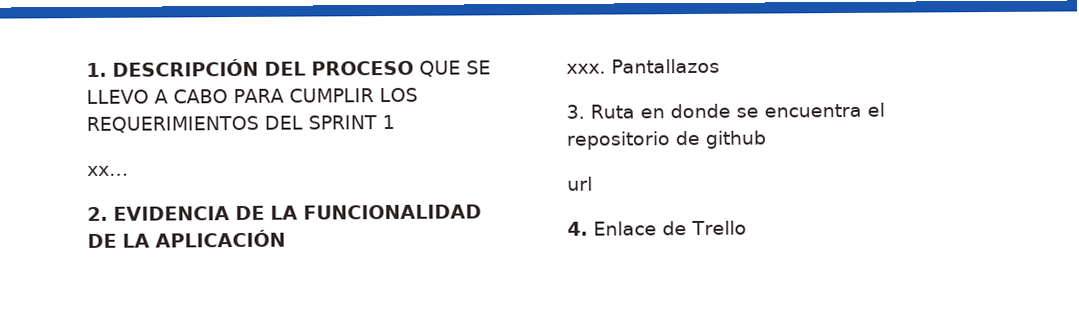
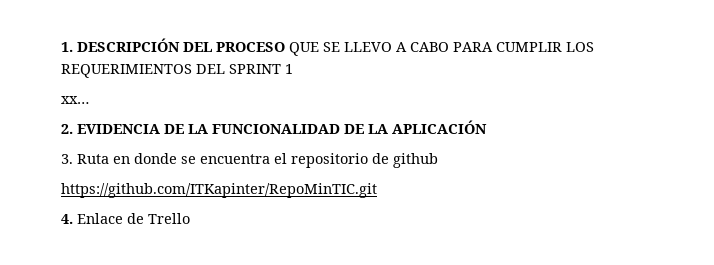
[566,58,720,74] // xxx. Pantallazos -> (487, 127) none
[567,176,593,191] url -> [61,183,377,198] https://github.com/ITKapinter/RepoMinTIC.git

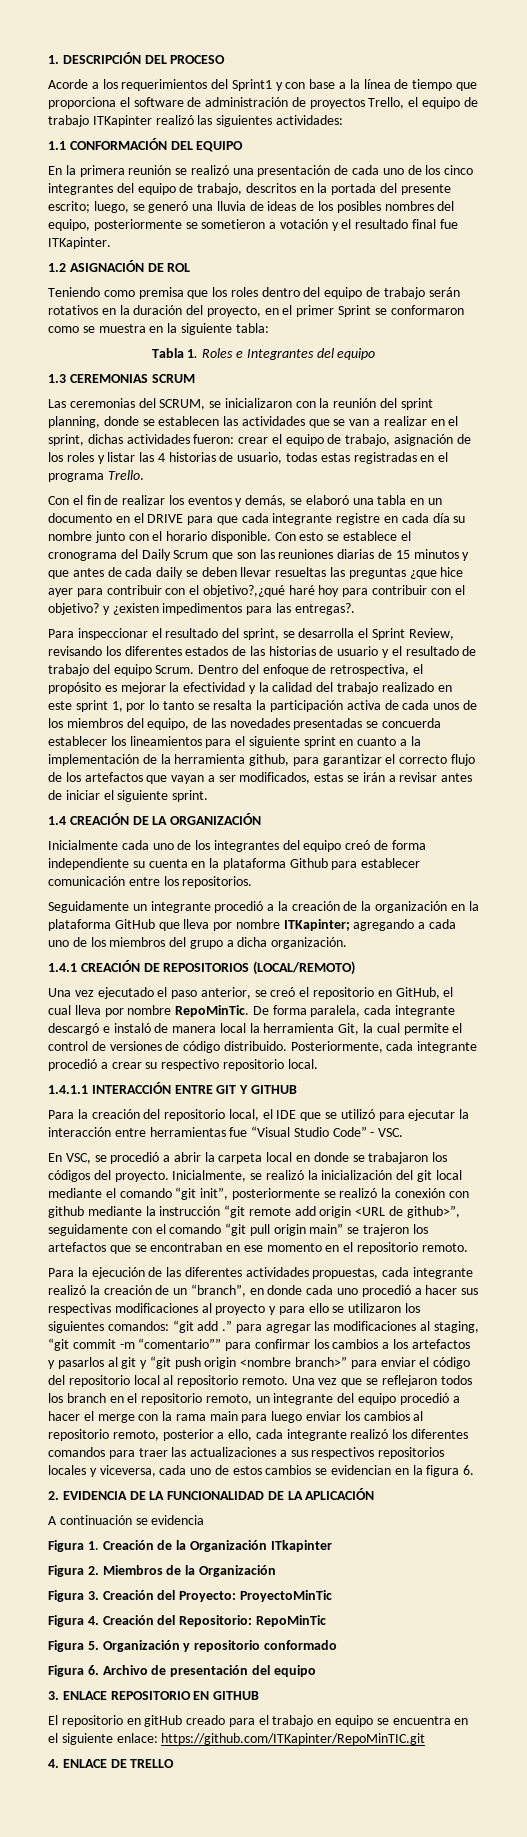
[289,42,594,56] [61,64,293,78] [61,96,89,104] QUE SE LLEVO A CABO PARA CUMPLIR LOS REQUERIMIENTOS DEL SPRINT 1 // xx… -> [48,79,477,91] [48,97,478,109] [48,115,343,127] [48,138,244,152] [48,165,474,177] [48,183,451,195] [48,201,455,213] [48,219,458,231] [48,237,111,249] [48,260,191,272] [48,287,460,299] [48,305,464,317] [48,323,269,335] [151,348,376,360] [48,374,195,383] [48,398,433,410] [48,416,459,428] [48,434,471,446] [48,452,449,464] [48,470,144,482] [48,495,442,507] [48,513,466,525] [48,531,411,543] [48,549,470,561] [48,567,464,579] [48,585,465,597] [48,603,355,615] [48,628,454,640] [48,646,477,658] [48,664,424,676] [48,682,452,694] [48,700,477,712] [48,718,442,730] [48,736,421,748] [48,754,476,766] [48,772,473,784] [48,790,209,802] [48,813,262,825] [48,840,426,852] [48,858,421,870] [48,876,253,888] [48,901,479,913] [48,919,457,931] [48,937,348,949] [48,960,356,975] [48,987,454,999] [48,1005,456,1017] [48,1023,463,1035] [48,1041,478,1053] [48,1059,318,1071] [48,1082,297,1094] [48,1109,470,1121] [48,1126,404,1137] [48,1152,448,1164] [48,1170,462,1182] [48,1187,469,1200] [48,1205,460,1218] [48,1223,428,1236] [48,1242,468,1254] [48,1267,474,1279] [48,1284,479,1297] [48,1303,421,1315] [48,1320,479,1333] [48,1338,470,1351] [48,1356,471,1369] [48,1375,472,1387] [48,1393,460,1405] [48,1411,424,1423] [48,1429,469,1441] [48,1447,445,1459] [48,1465,475,1477] // Acorde a los requerimientos del Sprint1 y con base a la línea de tiempo que proporciona el software de administración de proyectos Trello, el equipo de trabajo ITKapinter realizó las siguientes actividades: // 1.1 CONFORMACIÓN DEL EQUIPO // En la primera reunión se realizó una presentación de cada uno de los cinco integrantes del equipo de trabajo, descritos en la portada del presente escrito; luego, se generó una lluvia de ideas de los posibles nombres del equipo, posteriormente se sometieron a votación y el resultado final fue ITKapinter. // 1.2 ASIGNACIÓN DE ROL // Teniendo como premisa que los roles dentro del equipo de trabajo serán rotativos en la duración del proyecto, en el primer Sprint se conformaron como se muestra en la siguiente tabla: // Tabla 1. Roles e Integrantes del equipo // 1.3 CEREMONIAS SCRUM // Las ceremonias del SCRUM, se inicializaron con la reunión del sprint planning, donde se establecen las actividades que se van a realizar en el sprint, dichas actividades fueron: crear el equipo de trabajo, asignación de los roles y listar las 4 historias de usuario, todas estas registradas en el programa Trello. // Con el fin de realizar los eventos y demás, se elaboró una tabla en un documento en el DRIVE para que cada integrante registre en cada día su nombre junto con el horario disponible. Con esto se establece el cronograma del Daily Scrum que son las reuniones diarias de 15 minutos y que antes de cada daily se deben llevar resueltas las preguntas ¿que hice ayer para contribuir con el objetivo?,¿qué haré hoy para contribuir con el objetivo? y ¿existen impedimentos para las entregas?. // Para inspeccionar el resultado del sprint, se desarrolla el Sprint Review, revisando los diferentes estados de las historias de usuario y el resultado de trabajo del equipo Scrum. Dentro del enfoque de retrospectiva, el propósito es mejorar la efectividad y la calidad del trabajo realizado en este sprint 1, por lo tanto se resalta la participación activa de cada unos de los miembros del equipo, de las novedades presentadas se concuerda establecer los lineamientos para el siguiente sprint en cuanto a la implementación de la herramienta github, para garantizar el correcto flujo de los artefactos que vayan a ser modificados, estas se irán a revisar antes de iniciar el siguiente sprint. // 1.4 CREACIÓN DE LA ORGANIZACIÓN // Inicialmente cada uno de los integrantes del equipo creó de forma independiente su cuenta en la plataforma Github para establecer comunicación entre los repositorios. // Seguidamente un integrante procedió a la creación de la organización en la plataforma GitHub que lleva por nombre ITKapinter; agregando a cada uno de los miembros del grupo a dicha organización. // 1.4.1 CREACIÓN DE REPOSITORIOS (LOCAL/REMOTO) // Una vez ejecutado el paso anterior, se creó el repositorio en GitHub, el cual lleva por nombre RepoMinTic. De forma paralela, cada integrante descargó e instaló de manera local la herramienta Git, la cual permite el control de versiones de código distribuido. Posteriormente, cada integrante procedió a crear su respectivo repositorio local. // 1.4.1.1 INTERACCIÓN ENTRE GIT Y GITHUB // Para la creación del repositorio local, el IDE que se utilizó para ejecutar la interacción entre herramientas fue “Visual Studio Code” - VSC. // En VSC, se procedió a abrir la carpeta local en donde se trabajaron los códigos del proyecto. Inicialmente, se realizó la inicialización del git local mediante el comando “git init”, posteriormente se realizó la conexión con github mediante la instrucción “git remote add origin <URL de github>”, seguidamente con el comando “git pull origin main” se trajeron los artefactos que se encontraban en ese momento en el repositorio remoto. // Para la ejecución de las diferentes actividades propuestas, cada integrante realizó la creación de un “branch”, en donde cada uno procedió a hacer sus respectivas modificaciones al proyecto y para ello se utilizaron los siguientes comandos: “git add .” para agregar las modificaciones al staging, “git commit -m “comentario”” para confirmar los cambios a los artefactos y pasarlos al git y “git push origin <nombre branch>” para enviar el código del repositorio local al repositorio remoto. Una vez que se reflejaron todos los branch en el repositorio remoto, un integrante del equipo procedió a hacer el merge con la rama main para luego enviar los cambios al repositorio remoto, posterior a ello, cada integrante realizó los diferentes comandos para traer las actualizaciones a sus respectivos repositorios locales y viceversa, cada uno de estos cambios se evidencian en la figura 6.
[61,153,438,168] 3. Ruta en donde se encuentra el repositorio de github // -> [48,1515,205,1525] [48,1540,332,1552] [48,1565,276,1577] [48,1590,332,1602] [48,1615,326,1627] [48,1640,337,1652] [48,1665,316,1677] [48,1691,260,1700] [48,1715,469,1727] [48,1733,158,1745] A continuación se evidencia // Figura 1. Creación de la Organización ITkapinter // Figura 2. Miembros de la Organización // Figura 3. Creación del Proyecto: ProyectoMinTic // Figura 4. Creación del Repositorio: RepoMinTic // Figura 5. Organización y repositorio conformado // Figura 6. Archivo de presentación del equipo // 3. ENLACE REPOSITORIO EN GITHUB // El repositorio en gitHub creado para el trabajo en equipo se encuentra en el siguiente enlace:
[77,213,190,224] Enlace de Trello -> [62,1759,175,1768] ENLACE DE TRELLO

